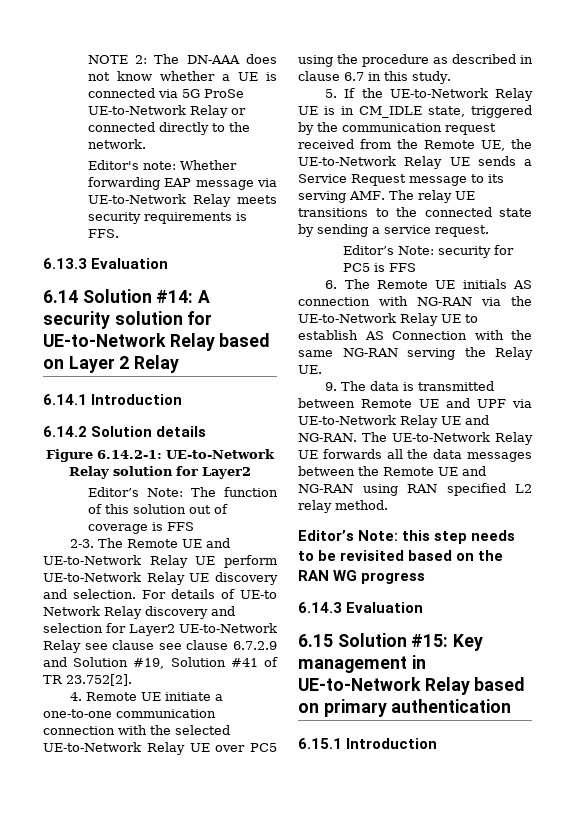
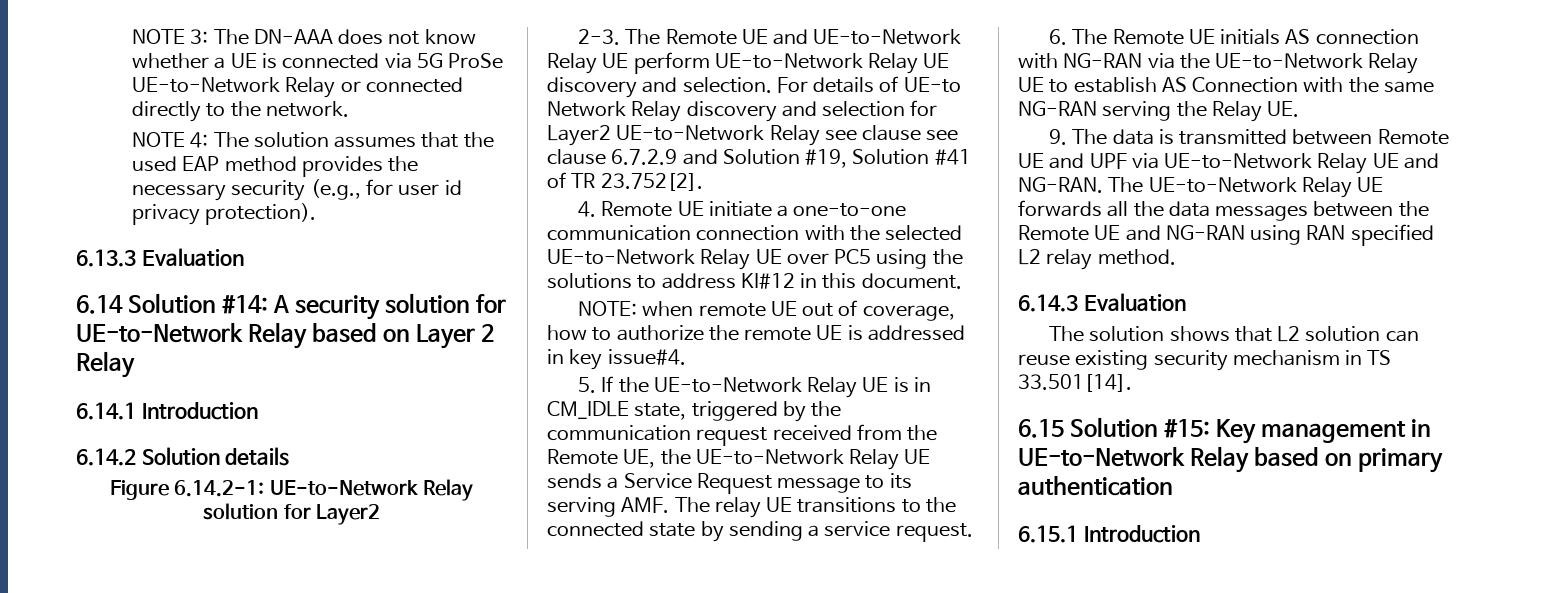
[87,55,147,64] NOTE 2: -> [132,29,209,44] NOTE 3:
[87,160,237,170] [87,177,277,190] [87,194,277,207] [87,212,247,224] [87,229,119,238] Editor's note: Whether forwarding EAP message via UE-to-Network Relay meets security requirements is FFS. -> [132,132,494,148] [132,156,419,177] [132,179,462,201] [132,203,317,225] NOTE 4: The solution assumes that the used EAP method provides the necessary security (e.g., for user id privacy protection).
[87,487,278,497] [87,504,228,514] [87,522,194,534] // Editor’s Note: The function of this solution out of coverage is FFS -> (380, 514) none
[362,54,533,67] [298,71,451,84] procedure as described in clause 6.7 in this study. -> [547,273,962,289] [578,300,955,321] [547,325,965,341] [547,349,686,370] solutions to address KI#12 in this document. // NOTE: when remote UE out of coverage, how to authorize the remote UE is addressed in key issue#4.
[342,245,514,258] [342,263,416,272] // Editor’s Note: security for PC5 is FFS -> (973, 532) none
[298,530,516,544] [298,550,504,561] [298,570,426,584] [298,602,424,613] Editor’s Note: this step needs to be revisited based on the RAN WG progress // 6.14.3 Evaluation -> [1018,293,1186,312] [1049,326,1419,342] [1018,350,1392,371] [1018,374,1132,392] 6.14.3 Evaluation // The solution shows that L2 solution can reuse existing security mechanism in TS 33.501[14].

